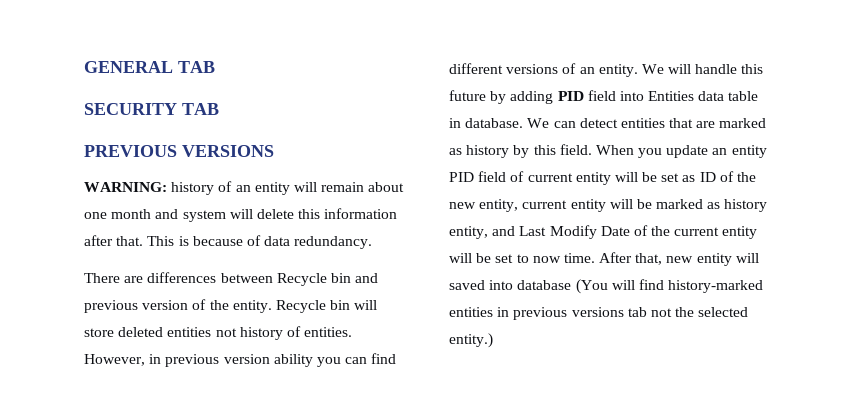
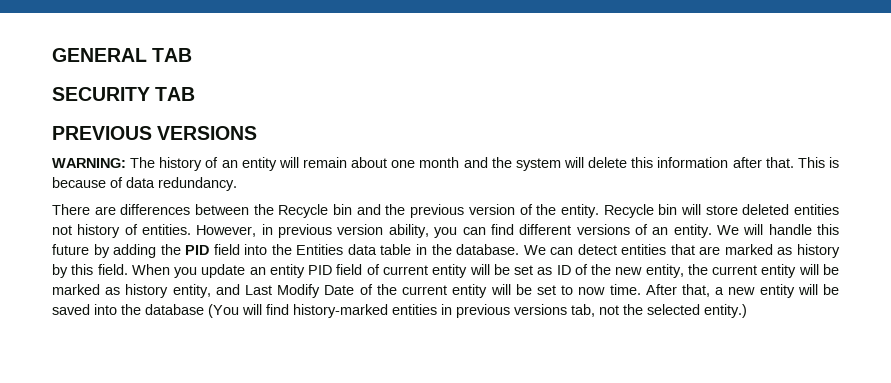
(167, 187) none -> [130,157,156,168] The
(179, 214) none -> [491,157,512,168] the
(273, 278) none -> [253,204,274,215] the
(379, 278) none -> [385,204,406,215] the
[273,354,313,367] ability -> [388,224,429,238] ability,
(554, 97) none -> [160,244,181,255] the
(644, 96) none -> [271,244,292,255] the
(461, 123) none -> [431,244,452,255] the
(519, 205) none -> [687,264,708,275] the
(663, 259) none -> [715,287,725,295] a
(759, 258) none -> [823,284,840,295] be
(514, 285) none -> [121,304,141,315] the
[627,307,647,317] tab -> [571,304,595,317] tab,

